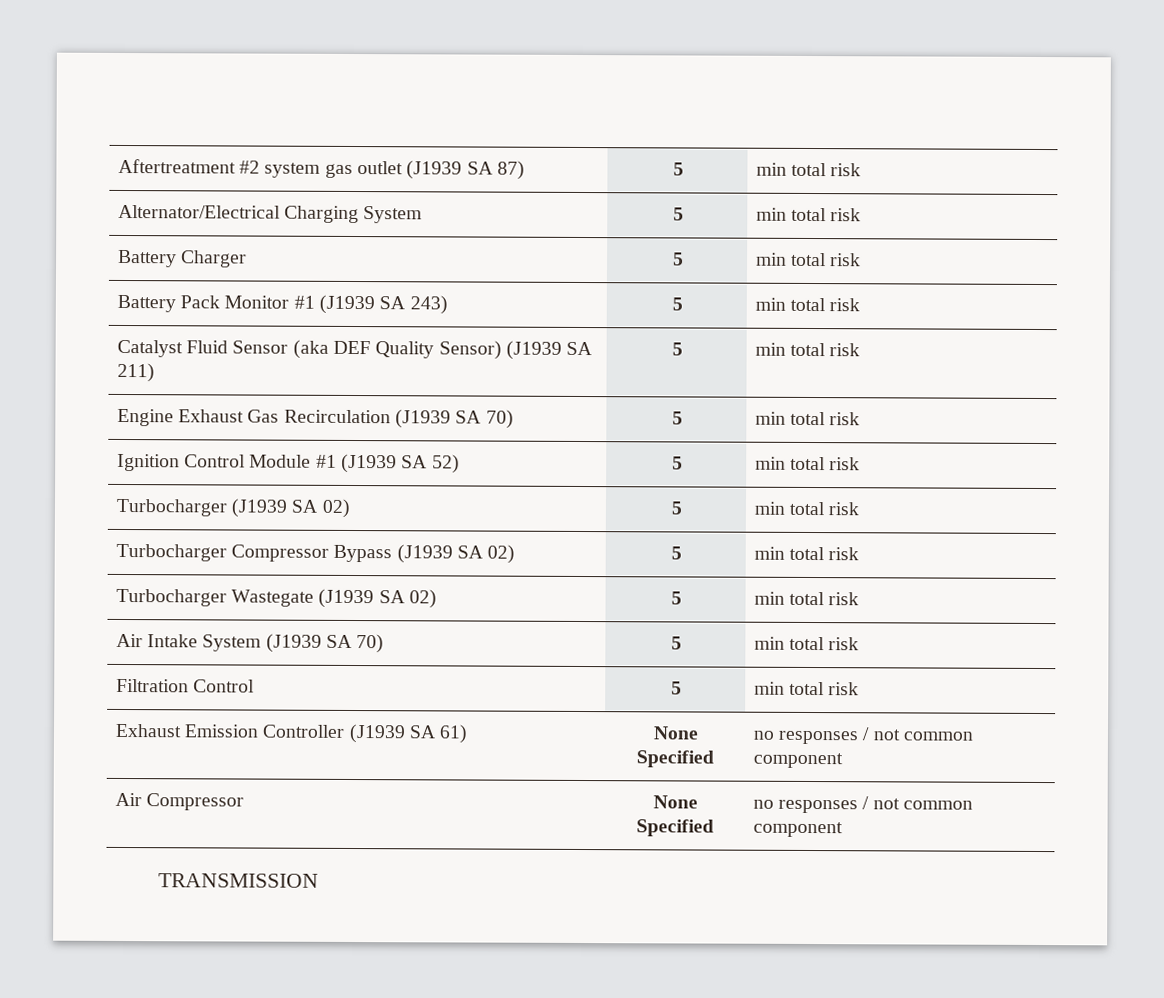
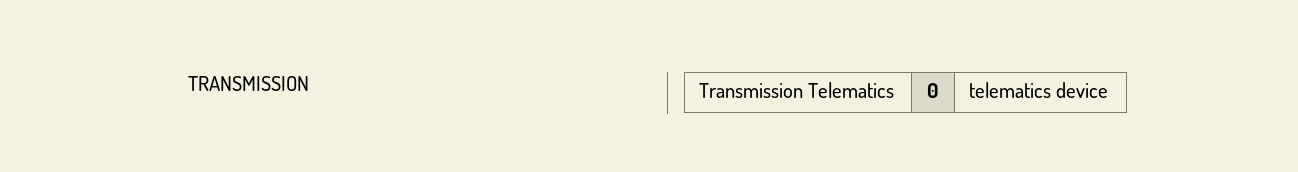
[117,158,525,180] [672,162,684,176] [755,162,862,177] [117,204,423,224] [672,207,684,221] [755,207,862,222] [117,249,248,268] [672,252,684,266] [755,252,862,267] [116,294,448,315] [671,297,683,311] [754,297,861,312] [116,339,593,360] [116,362,155,383] [671,342,683,356] [754,342,861,357] [116,408,514,429] [671,411,683,425] [754,411,861,426] [116,453,460,474] [671,456,683,470] [754,456,861,471] [115,498,350,518] [670,501,682,515] [753,501,860,516] [115,543,516,564] [670,546,682,560] [753,546,860,561] [115,588,437,609] [670,591,682,605] [753,591,860,606] [115,633,385,654] [670,636,682,650] [753,636,860,651] [115,678,256,693] [670,681,682,695] [753,681,860,696] [114,723,469,744] [652,726,699,740] [636,750,714,768] [752,727,973,745] [752,752,843,769] [114,792,245,811] [652,795,698,809] [636,819,714,837] [752,796,973,814] [752,821,843,838] [158,873,320,888] Aftertreatment #2 system gas outlet (J1939 SA 87) | 5 | min total risk // Alternator/Electrical Charging System | 5 | min total risk // Battery Charger | 5 | min total risk // Battery Pack Monitor #1 (J1939 SA 243) | 5 | min total risk // Catalyst Fluid Sensor (aka DEF Quality Sensor) (J1939 SA 211) | 5 | min total risk // Engine Exhaust Gas Recirculation (J1939 SA 70) | 5 | min total risk // Ignition Control Module #1 (J1939 SA 52) | 5 | min total risk // Turbocharger (J1939 SA 02) | 5 | min total risk // Turbocharger Compressor Bypass (J1939 SA 02) | 5 | min total risk // Turbocharger Wastegate (J1939 SA 02) | 5 | min total risk // Air Intake System (J1939 SA 70) | 5 | min total risk // Filtration Control | 5 | min total risk // Exhaust Emission Controller (J1939 SA 61) | None Specified | no responses / not common component // Air Compressor | None Specified | no responses / not common component // TRANSMISSION -> [188,76,310,91] [698,82,895,98] [927,83,939,98] [968,82,1109,98] TRANSMISSION // Transmission Telematics | 0 | telematics device

